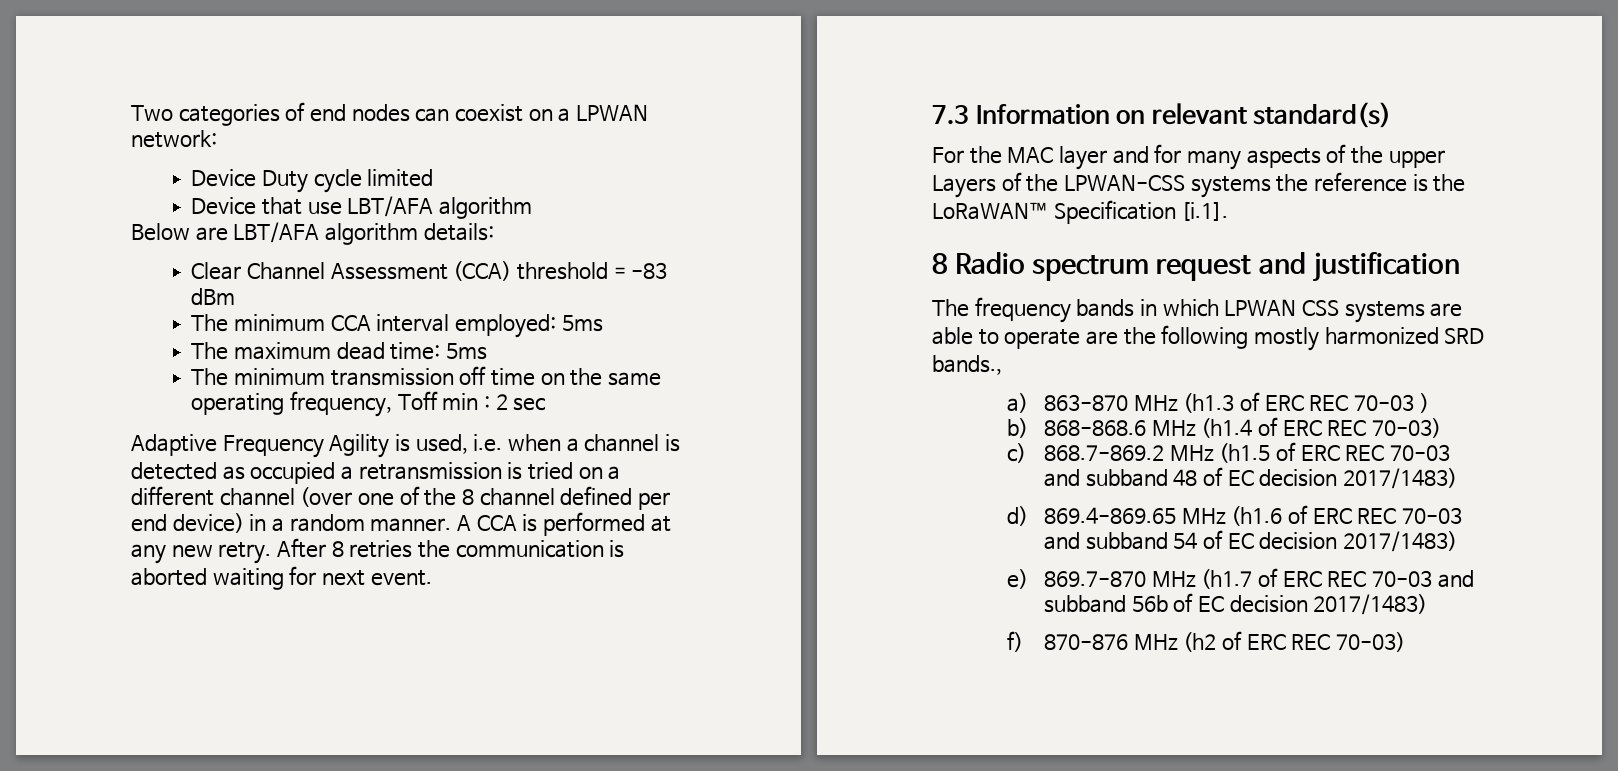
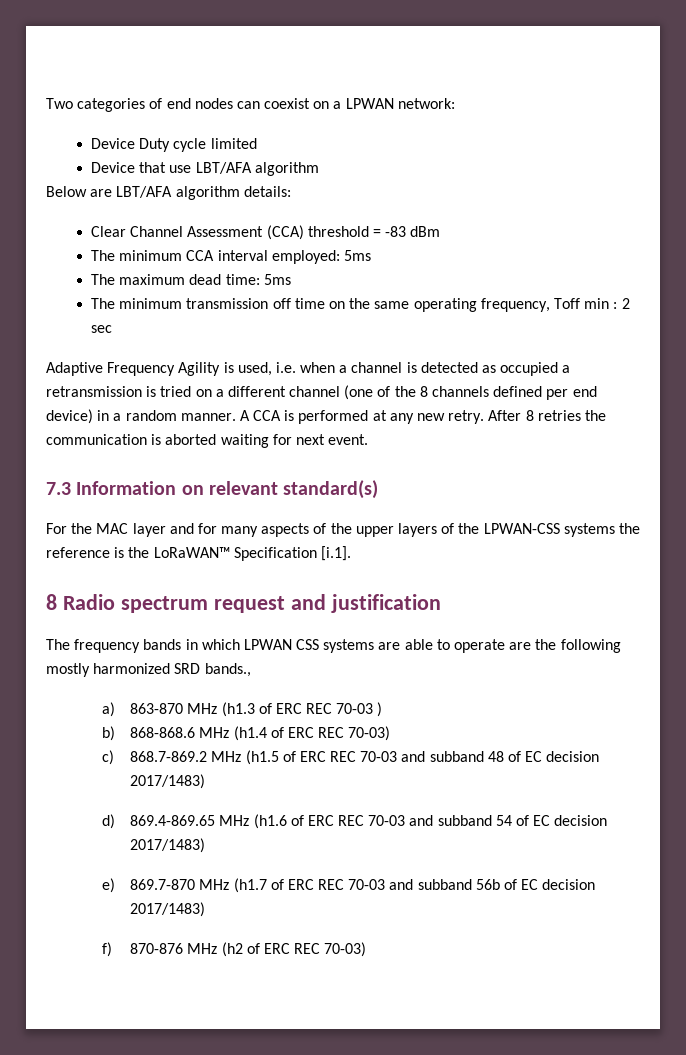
[300,487,394,507] (over one -> [344,385,374,400] (one
[479,488,555,506] channel -> [432,386,490,397] channels
[932,175,996,198] Layers -> [398,523,438,537] layers

